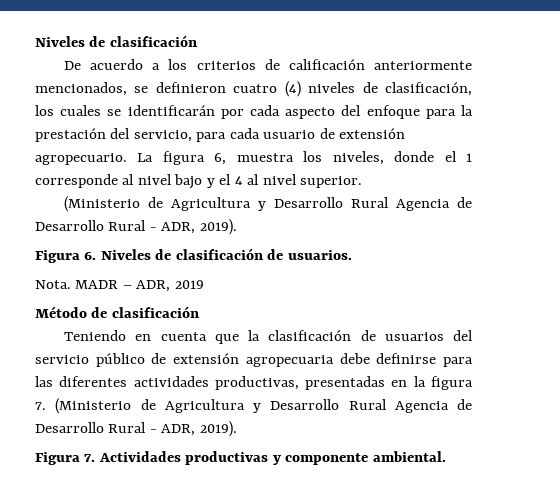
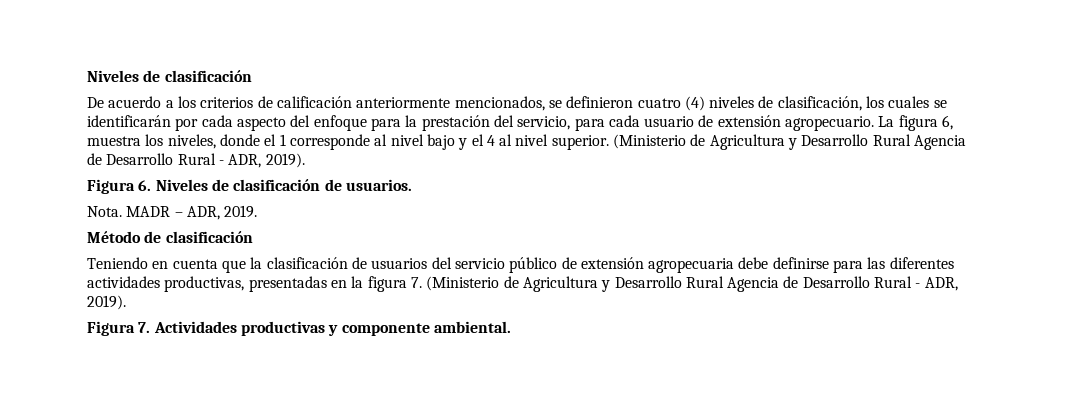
(363, 182) // -> (609, 142) none
[174,280,204,289] 2019 -> [224,205,258,218] 2019.

